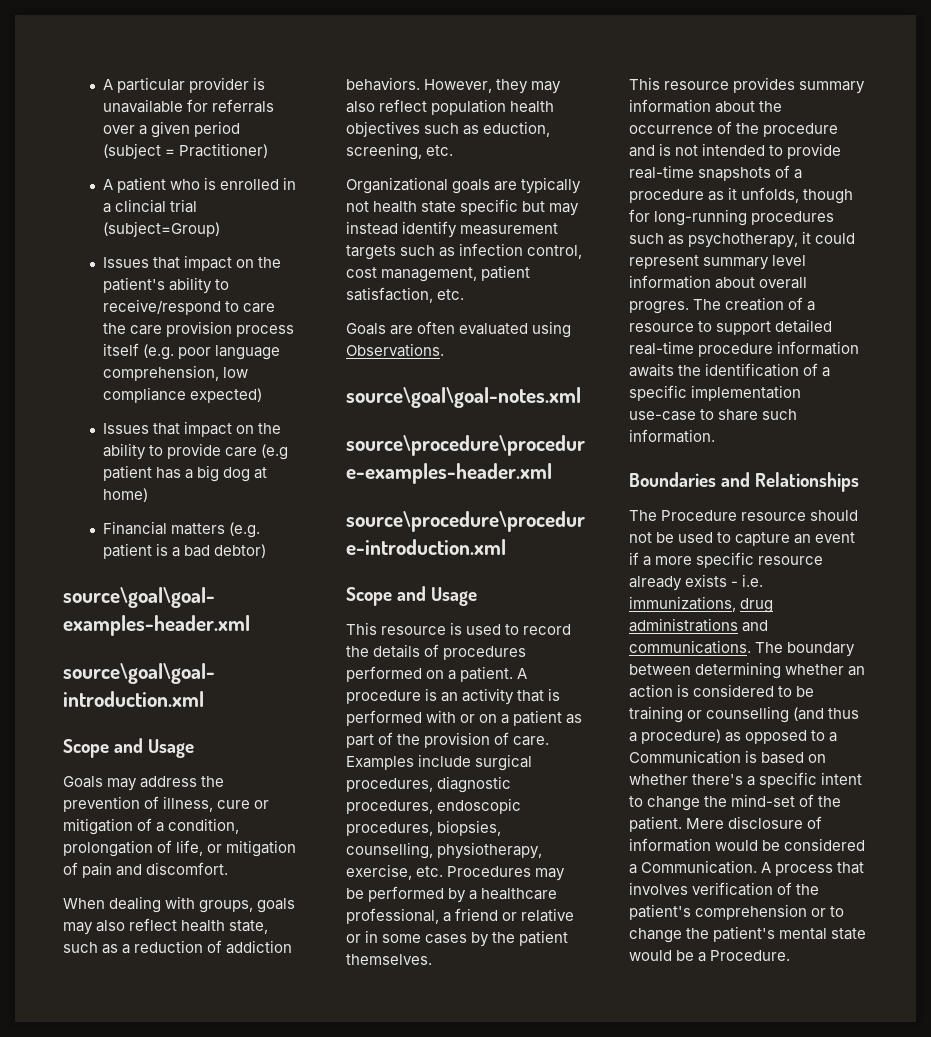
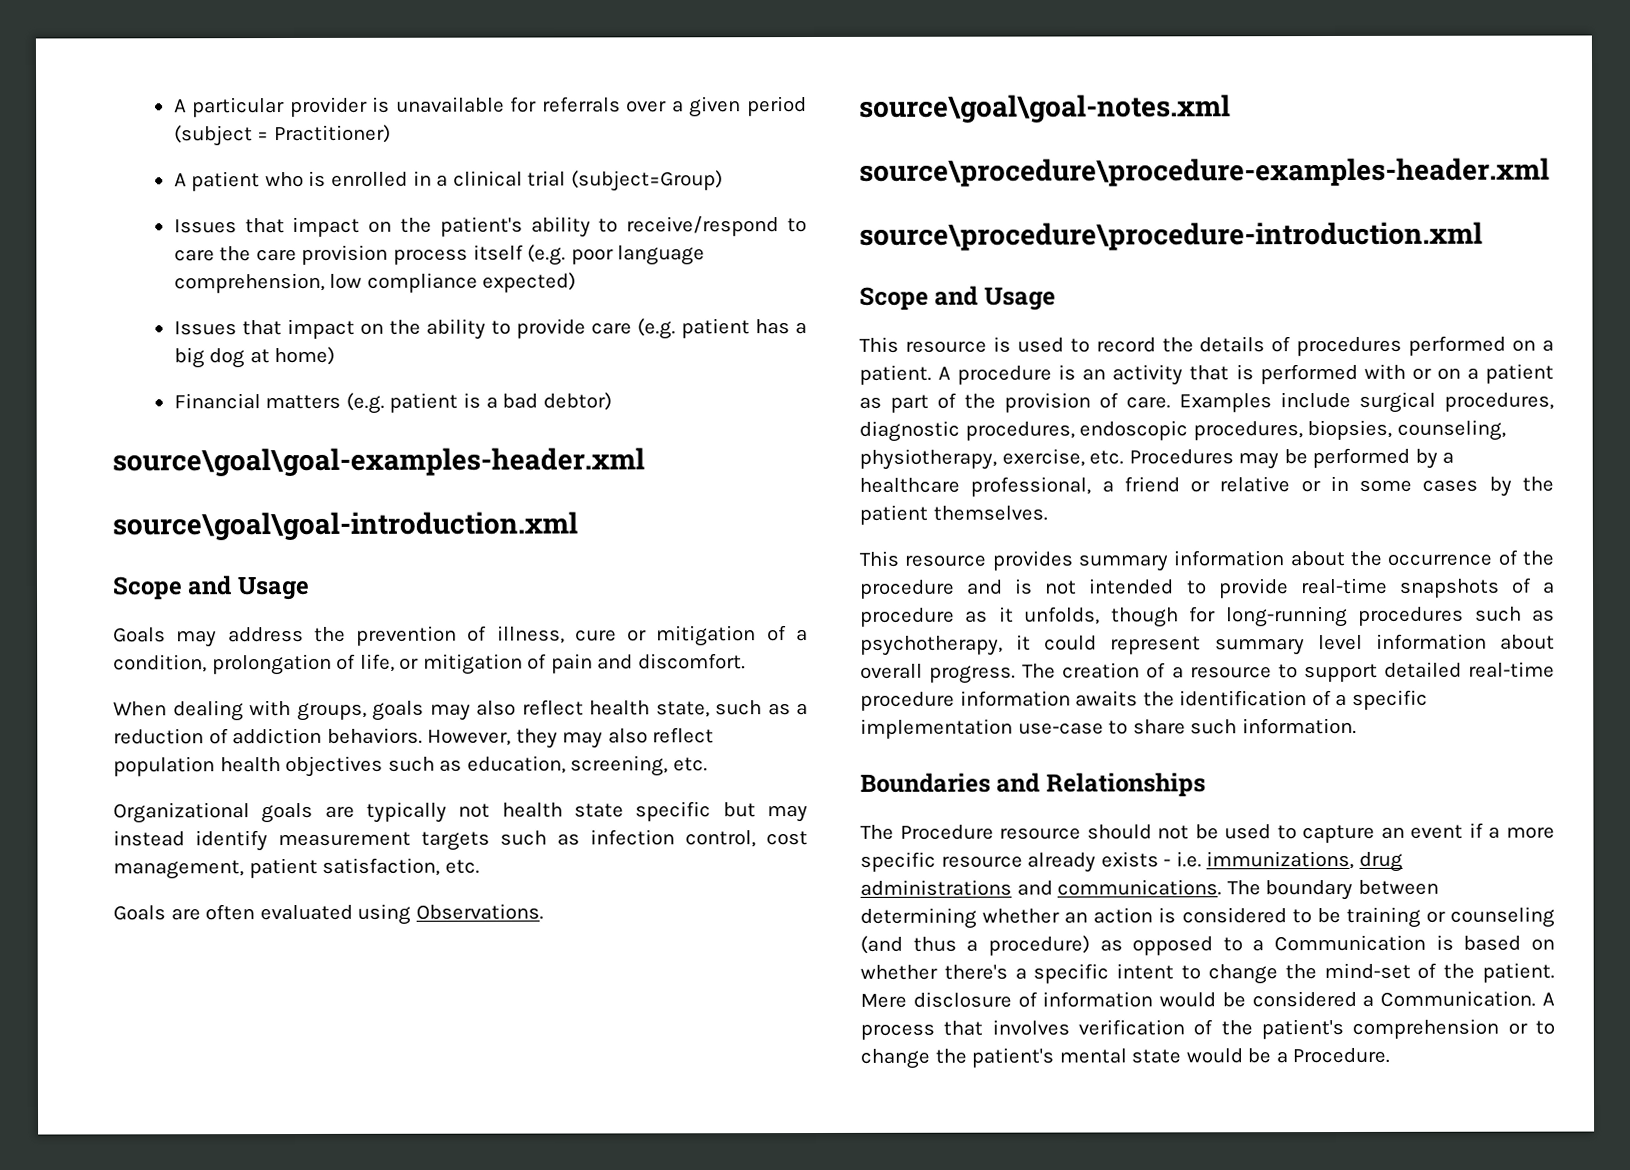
[115,199,167,213] clincial -> [452,170,523,187] clinical
[261,444,289,460] (e.g -> [636,318,676,340] (e.g.
[483,121,551,137] eduction, -> [466,755,566,774] education,
[346,842,433,859] counselling, -> [1396,419,1506,441] counseling,
[629,301,689,314] progres. -> [929,665,1017,684] progress.
[706,706,790,723] counselling -> [1450,906,1555,928] counseling

